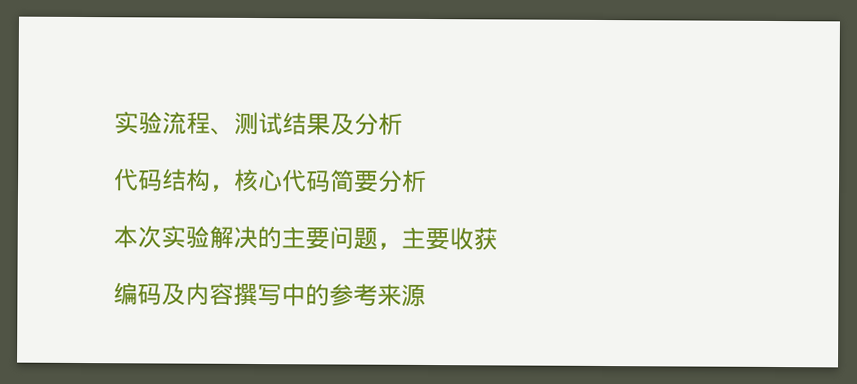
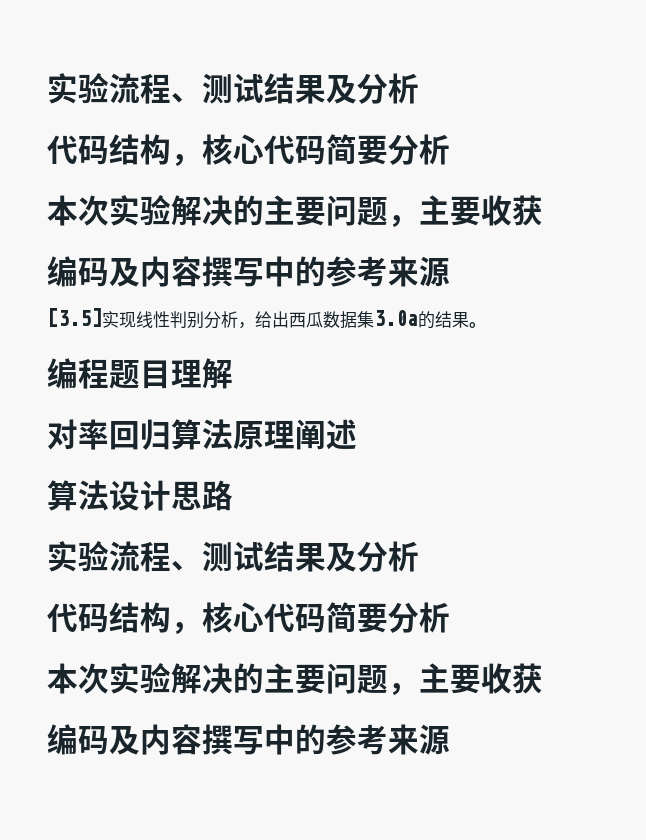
(426, 295) none -> [47,308,486,329] [47,358,233,389] [47,419,357,450] [47,480,233,511] [47,541,419,572] [47,602,450,635] [47,663,543,696] [47,724,450,755] // [3.5]实现线性判别分析，给出西瓜数据集3.0a的结果。 // 编程题目理解 // 对率回归算法原理阐述 // 算法设计思路 // 实验流程、测试结果及分析 // 代码结构，核心代码简要分析 // 本次实验解决的主要问题，主要收获 // 编码及内容撰写中的参考来源

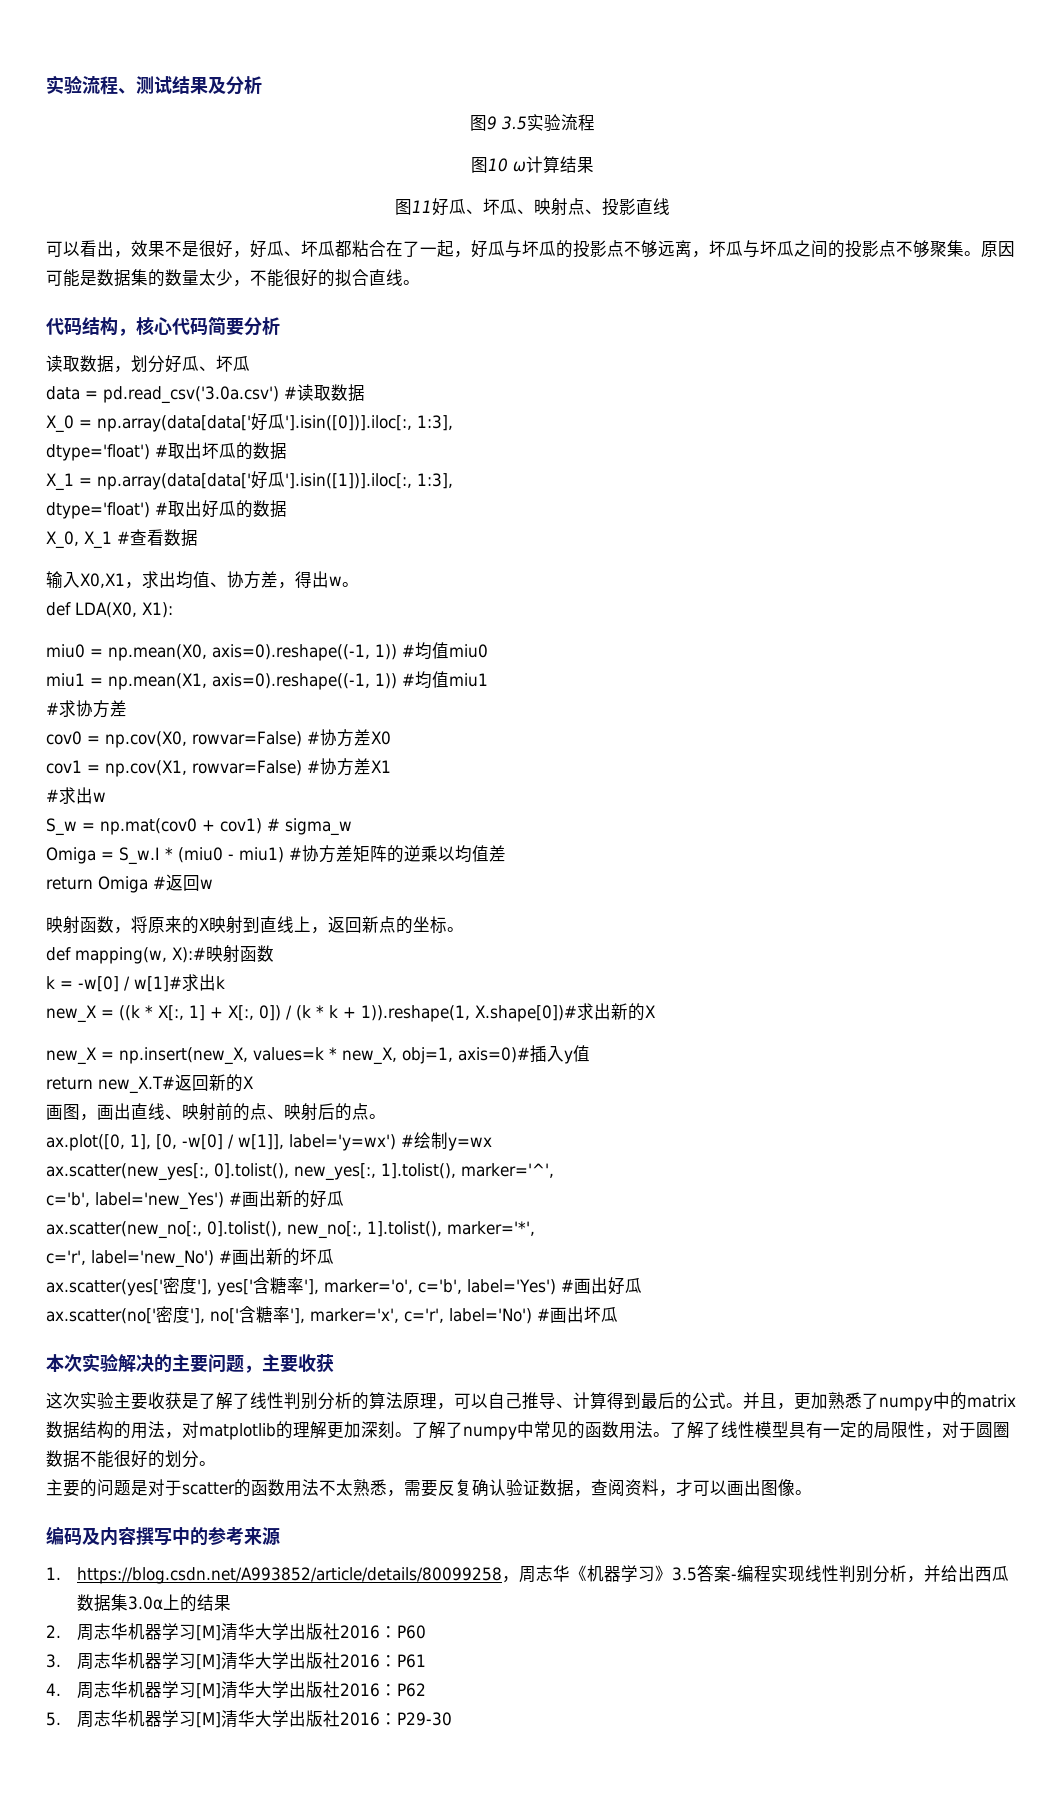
[47,73,419,104] [47,134,450,167] [47,195,543,228] 实验流程、测试结果及分析 // 代码结构，核心代码简要分析 // 本次实验解决的主要问题，主要收获 -> [46,75,262,95] [469,114,595,131] [470,156,594,173] [394,198,670,216] [46,240,1015,258] [46,269,420,287] [46,316,280,336] [46,355,250,373] [46,384,365,404] [46,413,453,433] [46,442,287,461] [46,471,453,491] [46,500,287,519] [46,529,198,549] [46,571,359,589] [46,602,173,618] [46,642,488,661] [46,671,488,690] [46,700,127,718] [46,729,391,748] [46,758,391,777] [46,787,106,804] [46,818,352,836] [46,845,506,865] [46,874,213,893] [46,916,464,934] [46,945,274,964] [46,974,225,992] [46,1003,655,1023] [46,1045,590,1065] [46,1074,253,1094] [46,1103,386,1121] [46,1132,492,1151] [46,1163,554,1181] [46,1190,344,1210] [46,1221,535,1239] [46,1248,334,1268] [46,1277,642,1296] [46,1306,618,1324] [46,1353,334,1373] [46,1392,1016,1411] [46,1421,1010,1440] [46,1450,216,1468] [46,1479,812,1497] 实验流程、测试结果及分析 // 图9 3.5实验流程 // 图10 ω计算结果 // 图11好瓜、坏瓜、映射点、投影直线 // 可以看出，效果不是很好，好瓜、坏瓜都粘合在了一起，好瓜与坏瓜的投影点不够远离，坏瓜与坏瓜之间的投影点不够聚集。原因可能是数据集的数量太少，不能很好的拟合直线。 // 代码结构，核心代码简要分析 // 读取数据，划分好瓜、坏瓜 // data = pd.read_csv('3.0a.csv') #读取数据 // X_0 = np.array(data[data['好瓜'].isin([0])].iloc[:, 1:3], // dtype='float') #取出坏瓜的数据 // X_1 = np.array(data[data['好瓜'].isin([1])].iloc[:, 1:3], // dtype='float') #取出好瓜的数据 // X_0, X_1 #查看数据 // 输入X0,X1，求出均值、协方差，得出w。 // def LDA(X0, X1): // miu0 = np.mean(X0, axis=0).reshape((-1, 1)) #均值miu0 // miu1 = np.mean(X1, axis=0).reshape((-1, 1)) #均值miu1 // #求协方差 // cov0 = np.cov(X0, rowvar=False) #协方差X0 // cov1 = np.cov(X1, rowvar=False) #协方差X1 // #求出w // S_w = np.mat(cov0 + cov1) # sigma_w // Omiga = S_w.I * (miu0 - miu1) #协方差矩阵的逆乘以均值差 // return Omiga #返回w // 映射函数，将原来的X映射到直线上，返回新点的坐标。 // def mapping(w, X):#映射函数 // k = -w[0] / w[1]#求出k // new_X = ((k * X[:, 1] + X[:, 0]) / (k * k + 1)).reshape(1, X.shape[0])#求出新的X // new_X = np.insert(new_X, values=k * new_X, obj=1, axis=0)#插入y值 // return new_X.T#返回新的X // 画图，画出直线、映射前的点、映射后的点。 // ax.plot([0, 1], [0, -w[0] / w[1]], label='y=wx') #绘制y=wx // ax.scatter(new_yes[:, 0].tolist(), new_yes[:, 1].tolist(), marker='^', // c='b', label='new_Yes') #画出新的好瓜 // ax.scatter(new_no[:, 0].tolist(), new_no[:, 1].tolist(), marker='*', // c='r', label='new_No') #画出新的坏瓜 // ax.scatter(yes['密度'], yes['含糖率'], marker='o', c='b', label='Yes') #画出好瓜 // ax.scatter(no['密度'], no['含糖率'], marker='x', c='r', label='No') #画出坏瓜 // 本次实验解决的主要问题，主要收获 // 这次实验主要收获是了解了线性判别分析的算法原理，可以自己推导、计算得到最后的公式。并且，更加熟悉了numpy中的matrix数据结构的用法，对matplotlib的理解更加深刻。了解了numpy中常见的函数用法。了解了线性模型具有一定的局限性，对于圆圈数据不能很好的划分。 // 主要的问题是对于scatter的函数用法不太熟悉，需要反复确认验证数据，查阅资料，才可以画出图像。
[47,308,102,327] [3.5] -> [46,1565,772,1584] 1. https://blog.csdn.net/A993852/article/details/80099258，周志华《机器学习》3.5答案-编程
(255, 325) none -> [924,1565,942,1582] 并
[374,310,418,326] 3.0a -> [128,1594,181,1610] 3.0α上
[469,322,486,328] [47,358,233,389] [47,419,357,450] [47,480,233,511] [47,541,419,572] [47,602,450,635] [47,663,543,696] [47,724,450,755] 。 // 编程题目理解 // 对率回归算法原理阐述 // 算法设计思路 // 实验流程、测试结果及分析 // 代码结构，核心代码简要分析 // 本次实验解决的主要问题，主要收获 // 编码及内容撰写中的参考来源 -> [46,1623,427,1641] [46,1652,427,1670] [46,1681,427,1699] [46,1710,453,1728] // 2.周志华机器学习[M]清华大学出版社2016：P60 // 3.周志华机器学习[M]清华大学出版社2016：P61 // 4.周志华机器学习[M]清华大学出版社2016：P62 // 5.周志华机器学习[M]清华大学出版社2016：P29-30

